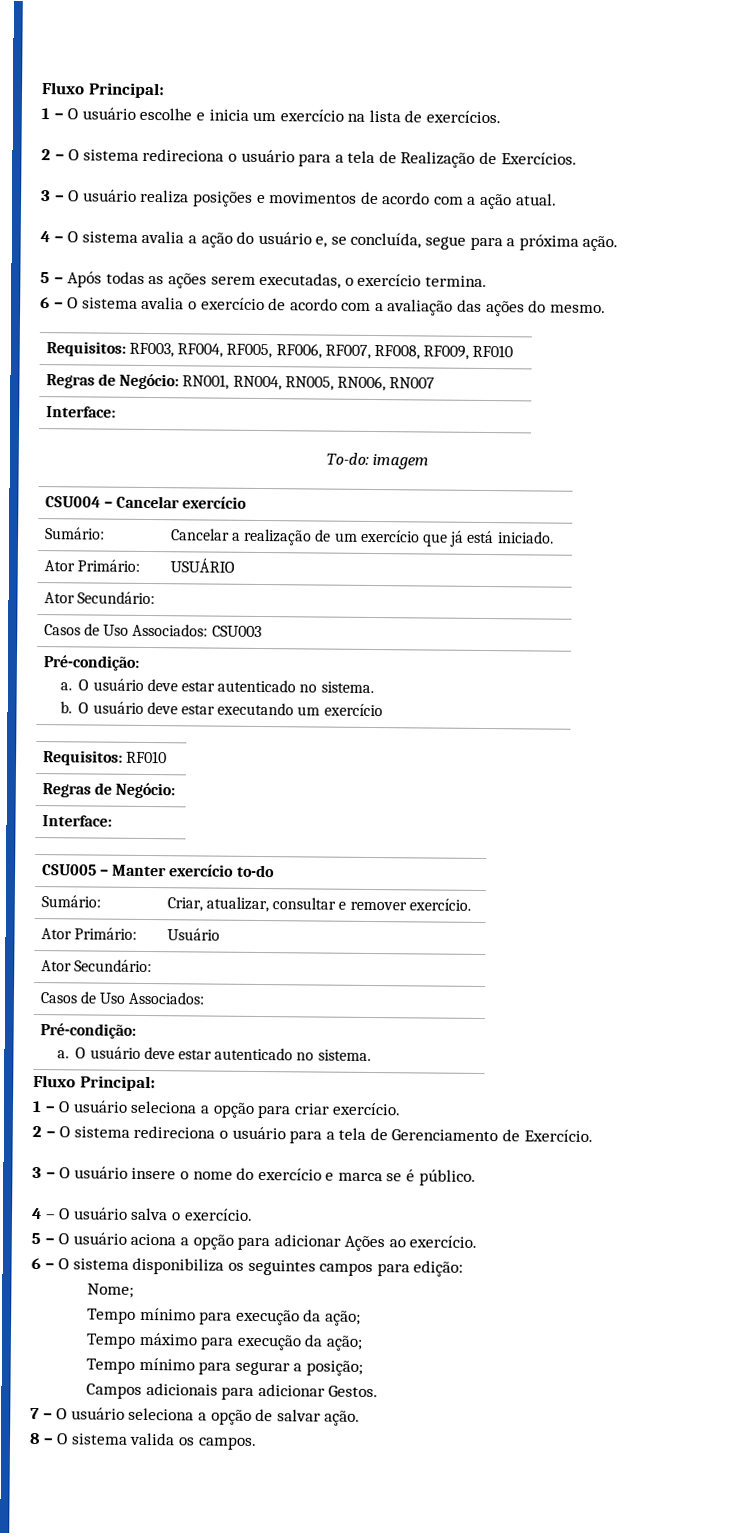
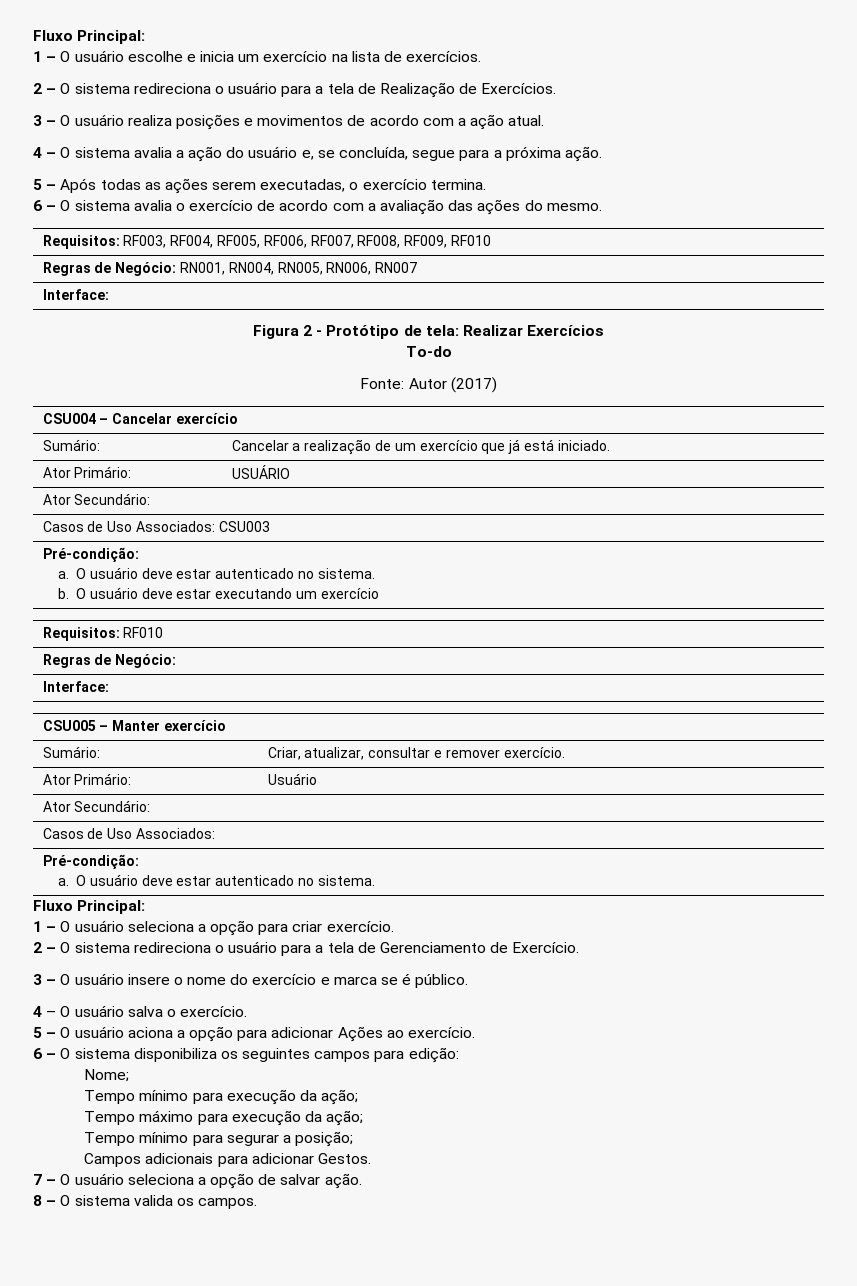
[325,452,430,470] To-do: imagem -> [252,325,605,339] [405,346,452,357] [360,377,497,393] Figura 2 - Protótipo de tela: Realizar Exercícios // To-do // Fonte: Autor (2017)
[236,864,275,878] to-do -> (226, 725) none

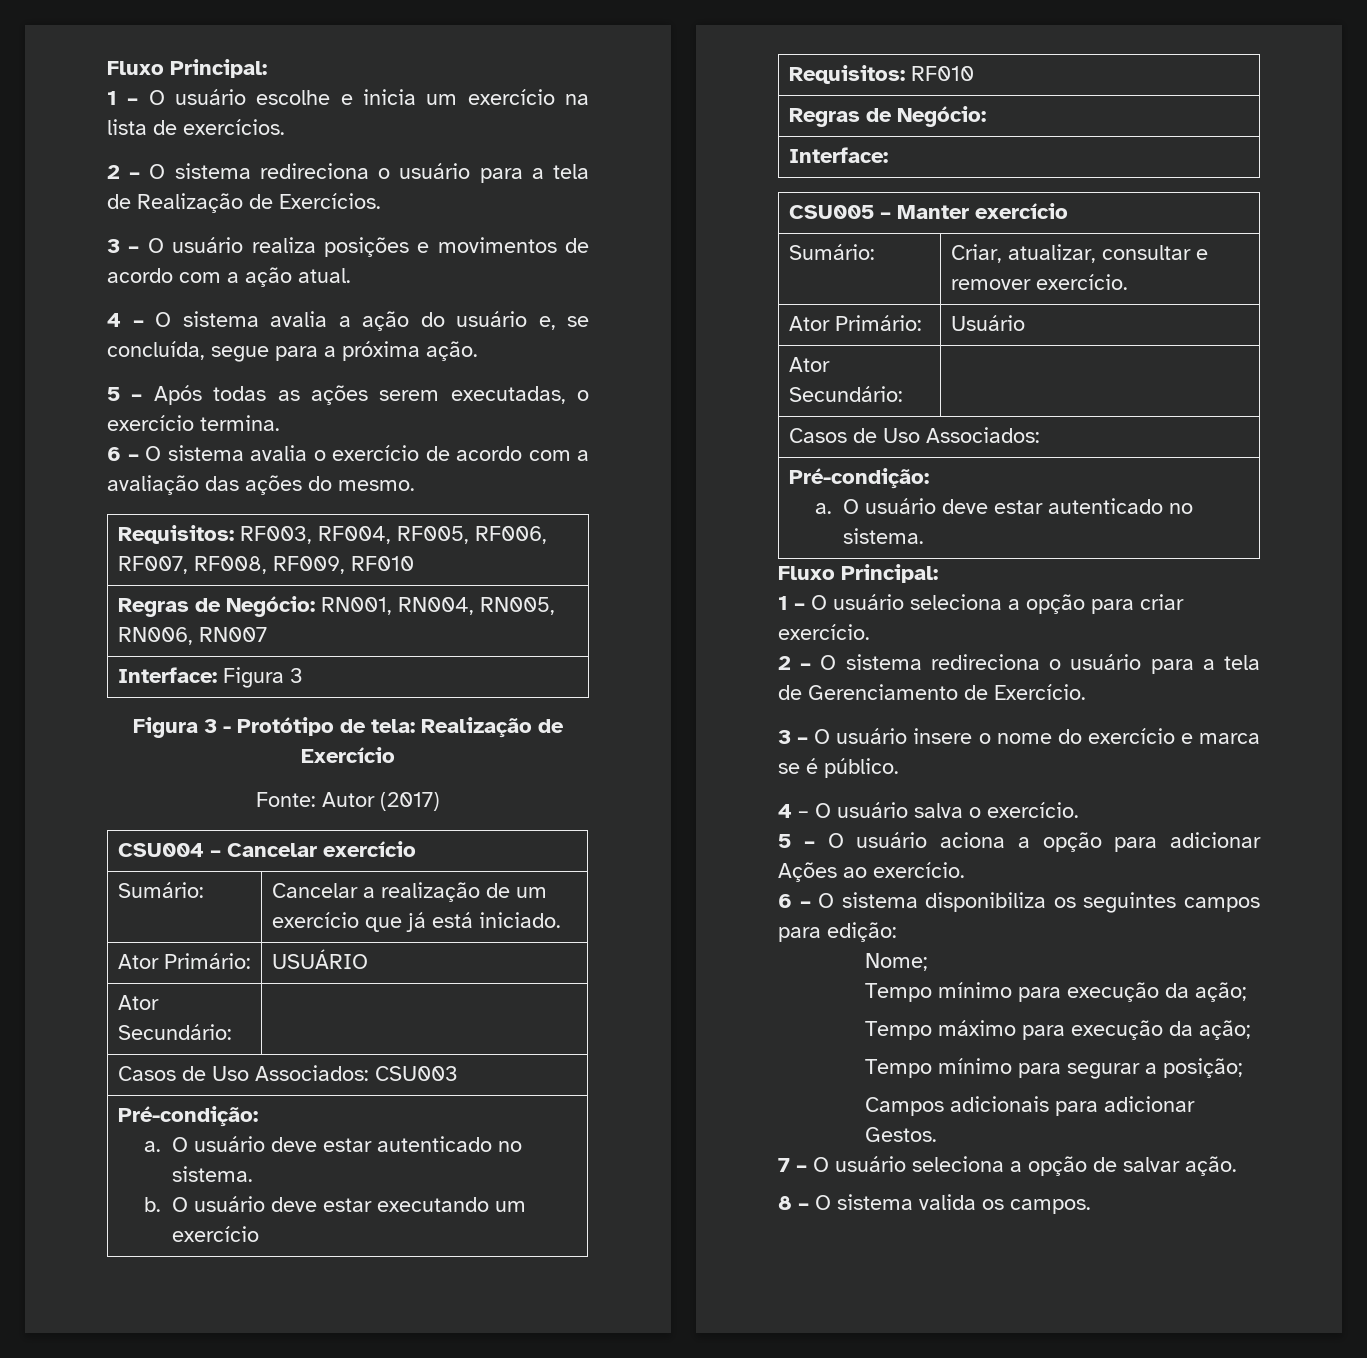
[252,325,313,339] // Figura 2 -> [222,667,303,688] [133,717,217,738] Figura 3 // Figura 3
[462,325,605,336] [405,346,452,357] Realizar Exercícios // To-do -> [421,717,564,738] [301,747,395,763] Realização de Exercício

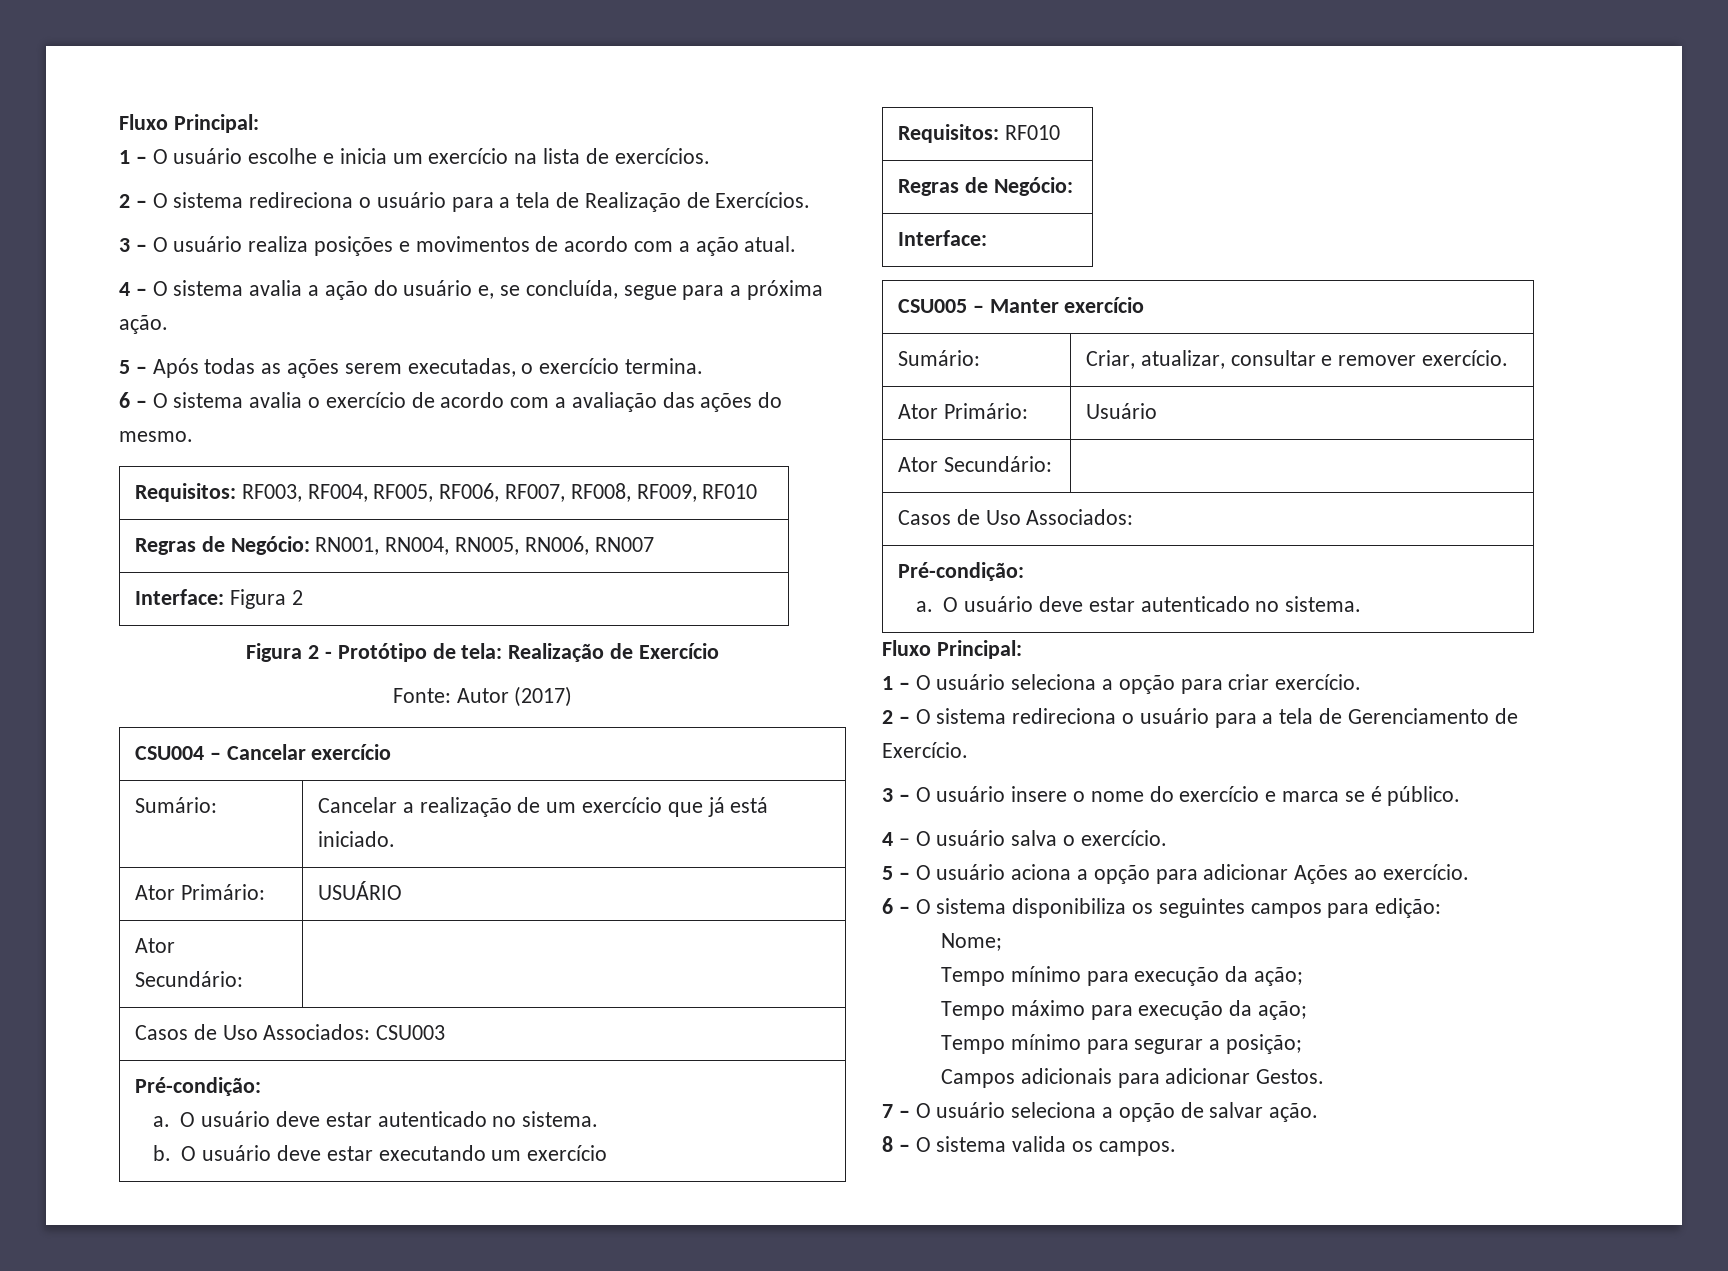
[289,668,303,683] [133,717,217,738] 3 // Figura 3 -> [291,590,303,605] [246,643,320,662] 2 // Figura 2

